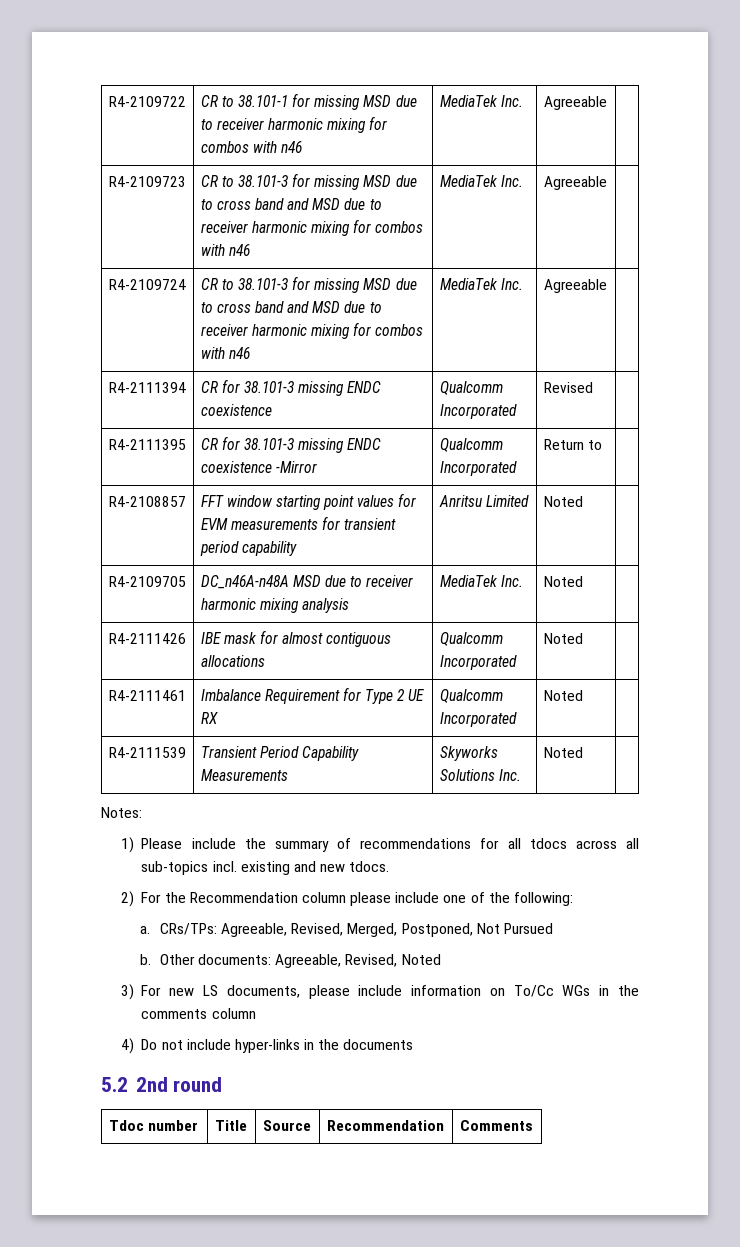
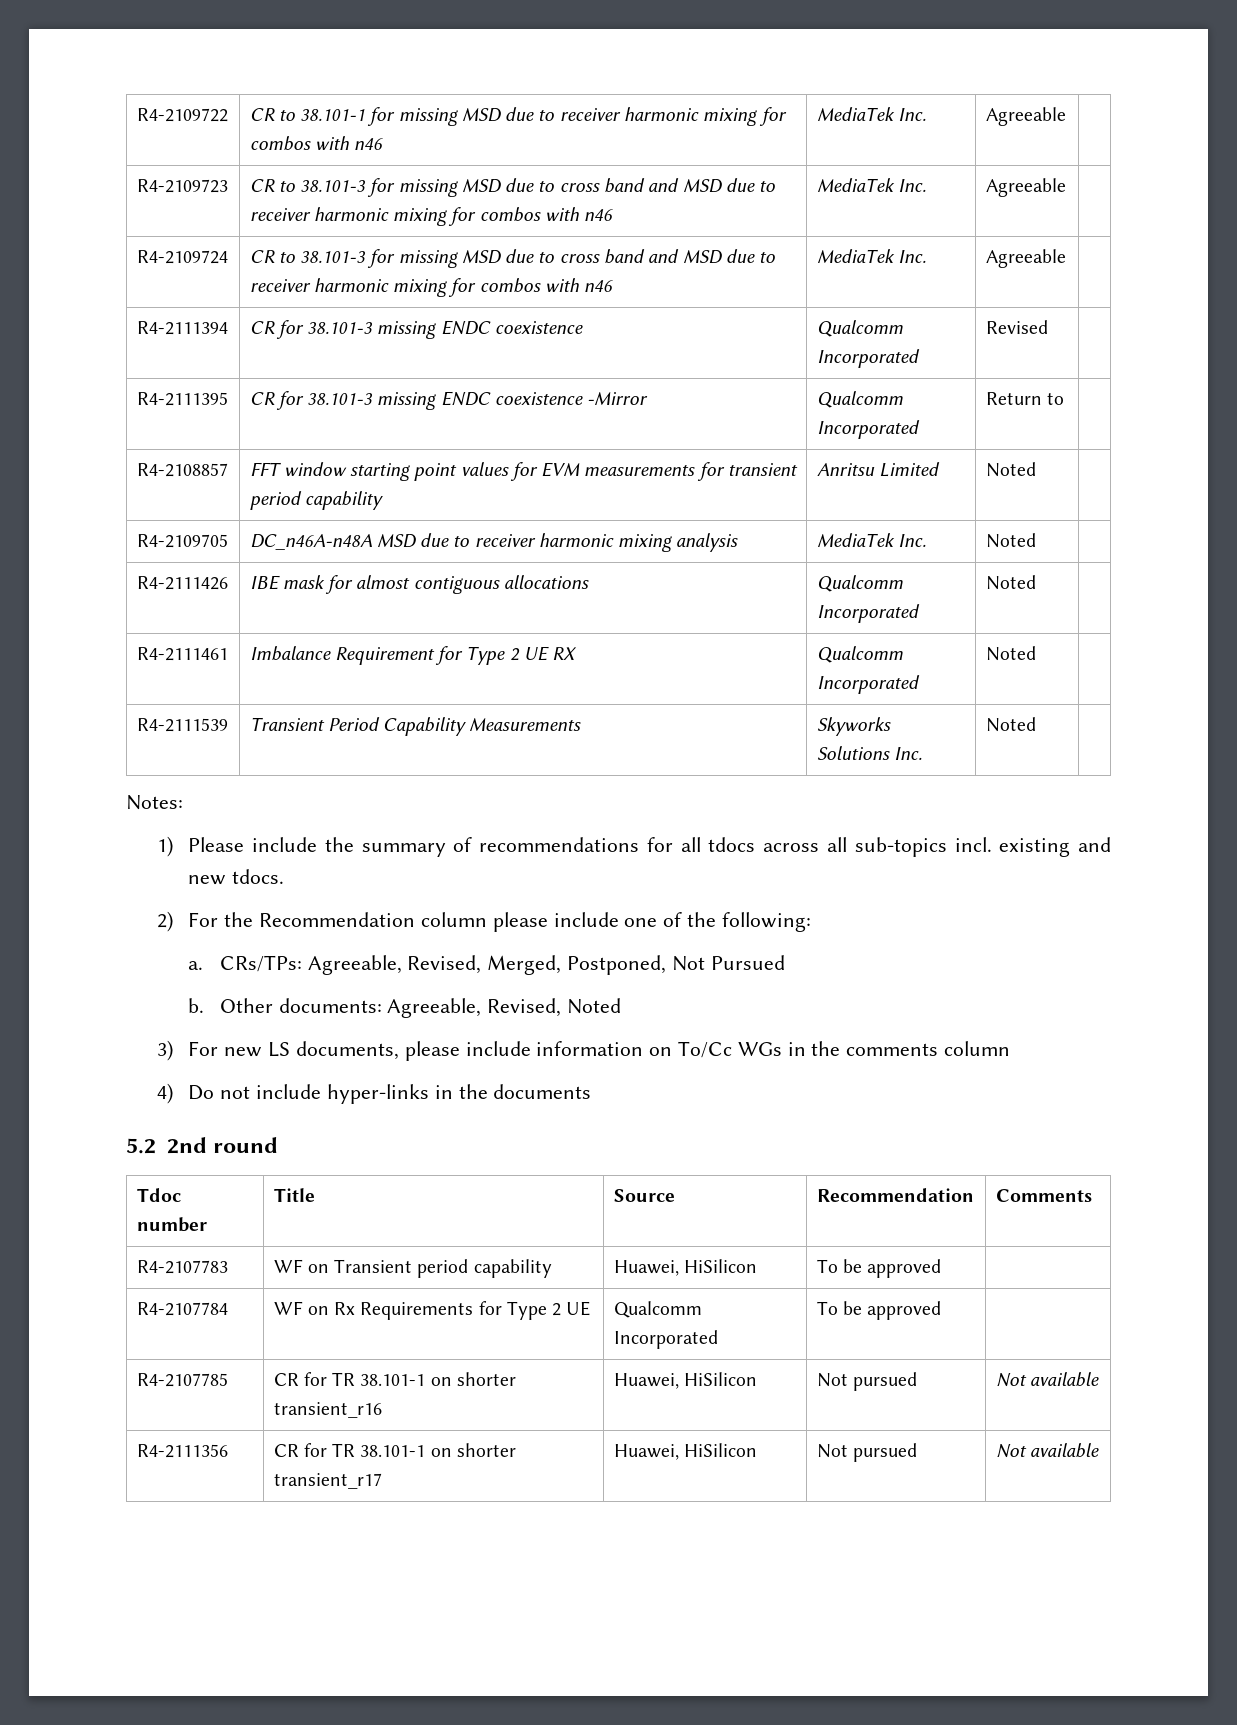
(533, 1125) none -> [136,1260,228,1274] [273,1259,552,1278] [613,1259,757,1276] [816,1259,942,1278] [136,1302,228,1316] [273,1301,591,1320] [613,1301,702,1318] [613,1330,718,1349] [816,1301,942,1320] [136,1373,228,1387] [273,1372,516,1386] [273,1402,382,1418] [613,1372,757,1389] [816,1372,917,1391] [995,1372,1099,1387] [136,1444,228,1458] [273,1443,516,1457] [273,1473,382,1489] [613,1443,757,1460] [816,1443,917,1462] [995,1443,1099,1458] // R4-2107783 | WF on Transient period capability | Huawei, HiSilicon | To be approved | // R4-2107784 | WF on Rx Requirements for Type 2 UE | Qualcomm Incorporated | To be approved | // R4-2107785 | CR for TR 38.101-1 on shorter transient_r16 | Huawei, HiSilicon | Not pursued | Not available // R4-2111356 | CR for TR 38.101-1 on shorter transient_r17 | Huawei, HiSilicon | Not pursued | Not available

